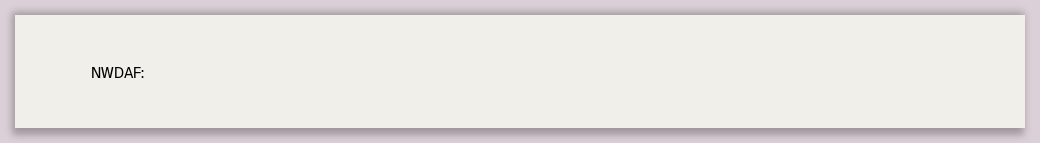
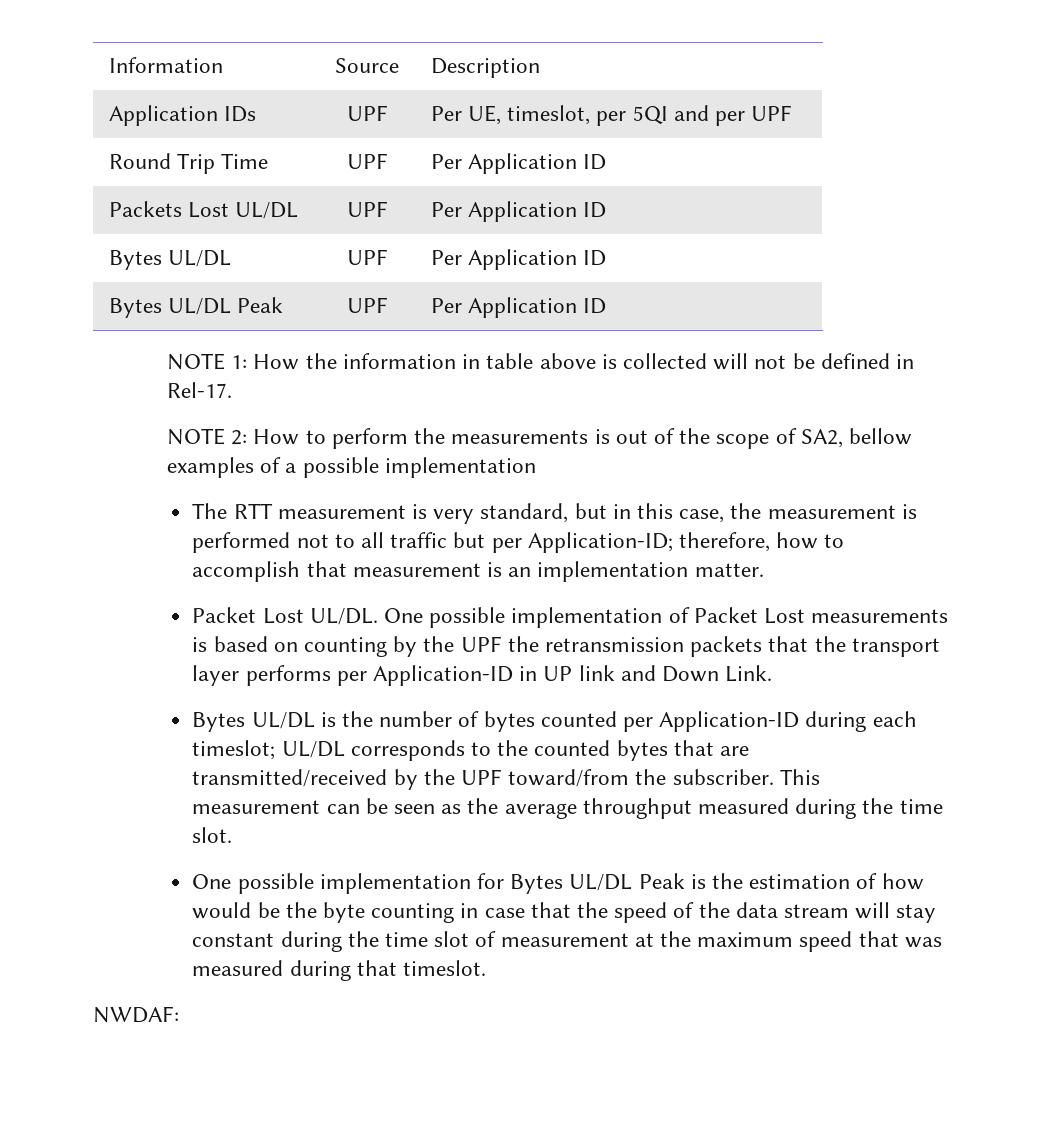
(91, 72) none -> [108,57,223,73] [335,58,399,73] [430,58,540,78] [108,105,257,126] [346,105,388,121] [430,105,793,126] [108,153,269,174] [346,153,388,169] [430,153,607,174] [108,201,299,219] [346,201,388,217] [430,201,607,222] [108,250,232,270] [346,249,388,265] [430,249,607,270] [108,297,284,318] [346,297,388,313] [430,297,607,318] [167,353,914,370] [167,382,233,398] [167,428,912,449] [167,457,536,478] [192,503,917,524] [192,532,845,553] [192,561,764,582] [192,607,949,628] [192,636,940,657] [192,665,773,686] [192,711,917,732] [192,740,750,761] [192,769,820,790] [192,798,943,819] [192,827,233,843] [192,873,924,894] [192,902,937,923] [192,931,942,952] [192,960,486,981] Information | Source | Description // Application IDs | UPF | Per UE, timeslot, per 5QI and per UPF // Round Trip Time | UPF | Per Application ID // Packets Lost UL/DL | UPF | Per Application ID // Bytes UL/DL | UPF | Per Application ID // Bytes UL/DL Peak | UPF | Per Application ID // NOTE 1: How the information in table above is collected will not be defined in Rel-17. // NOTE 2: How to perform the measurements is out of the scope of SA2, bellow examples of a possible implementation // The RTT measurement is very standard, but in this case, the measurement is performed not to all traffic but per Application-ID; therefore, how to accomplish that measurement is an implementation matter. // Packet Lost UL/DL. One possible implementation of Packet Lost measurements is based on counting by the UPF the retransmission packets that the transport layer performs per Application-ID in UP link and Down Link. // Bytes UL/DL is the number of bytes counted per Application-ID during each timeslot; UL/DL corresponds to the counted bytes that are transmitted/received by the UPF toward/from the subscriber. This measurement can be seen as the average throughput measured during the time slot. // One possible implementation for Bytes UL/DL Peak is the estimation of how would be the byte counting in case that the speed of the data stream will stay constant during the time slot of measurement at the maximum speed that was measured during that timeslot. //

